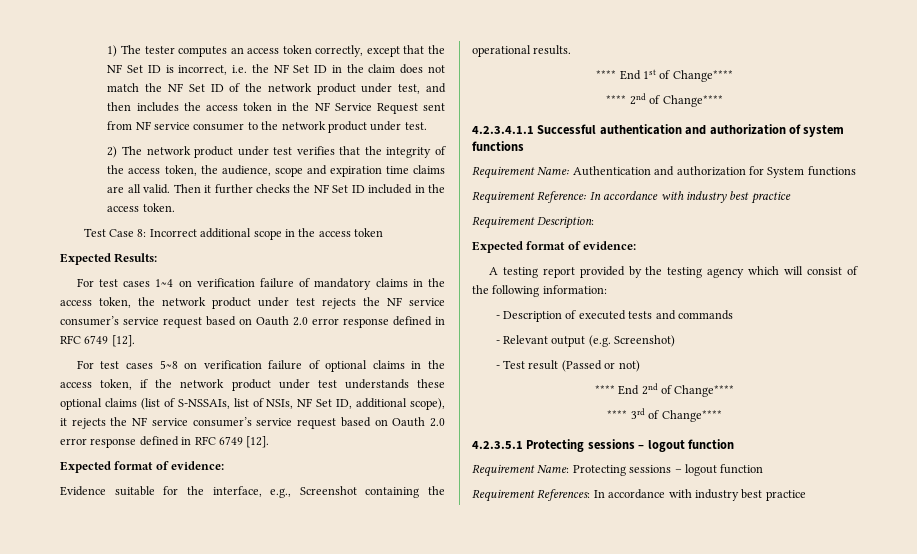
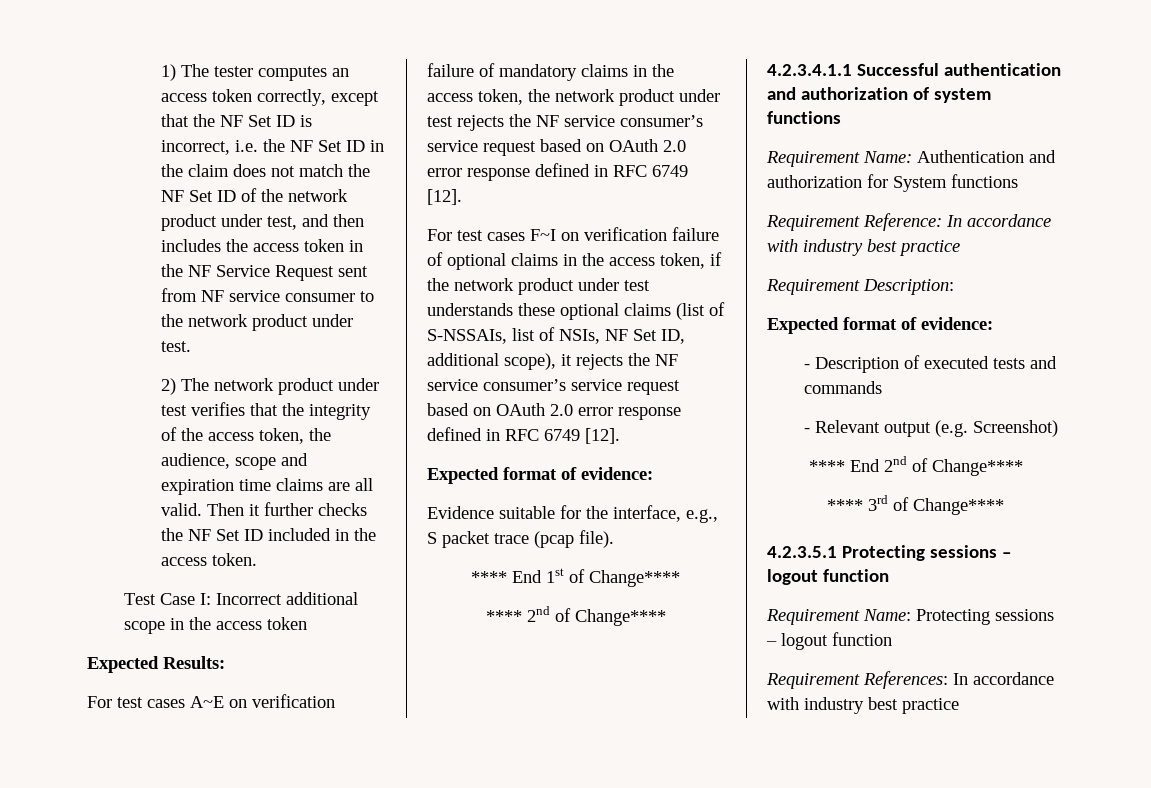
[137,229,147,237] 8: -> [199,593,211,605] I:
[155,279,174,287] 1~4 -> [190,696,224,708] A~E
[256,316,289,326] Oauth -> [609,139,658,152] OAuth
[159,360,178,369] 5~8 -> [530,229,556,241] F~I
[392,417,426,427] Oauth -> [496,403,545,416] OAuth
[299,486,445,498] [472,45,572,57] Screenshot containing the operational results. -> [427,530,614,548] S packet trace (pcap file).
[488,266,858,278] [472,285,607,297] // A testing report provided by the testing agency which will consist of the following information: -> (993, 323) none
[495,360,640,372] // - Test result (Passed or not) -> (1058, 428) none

